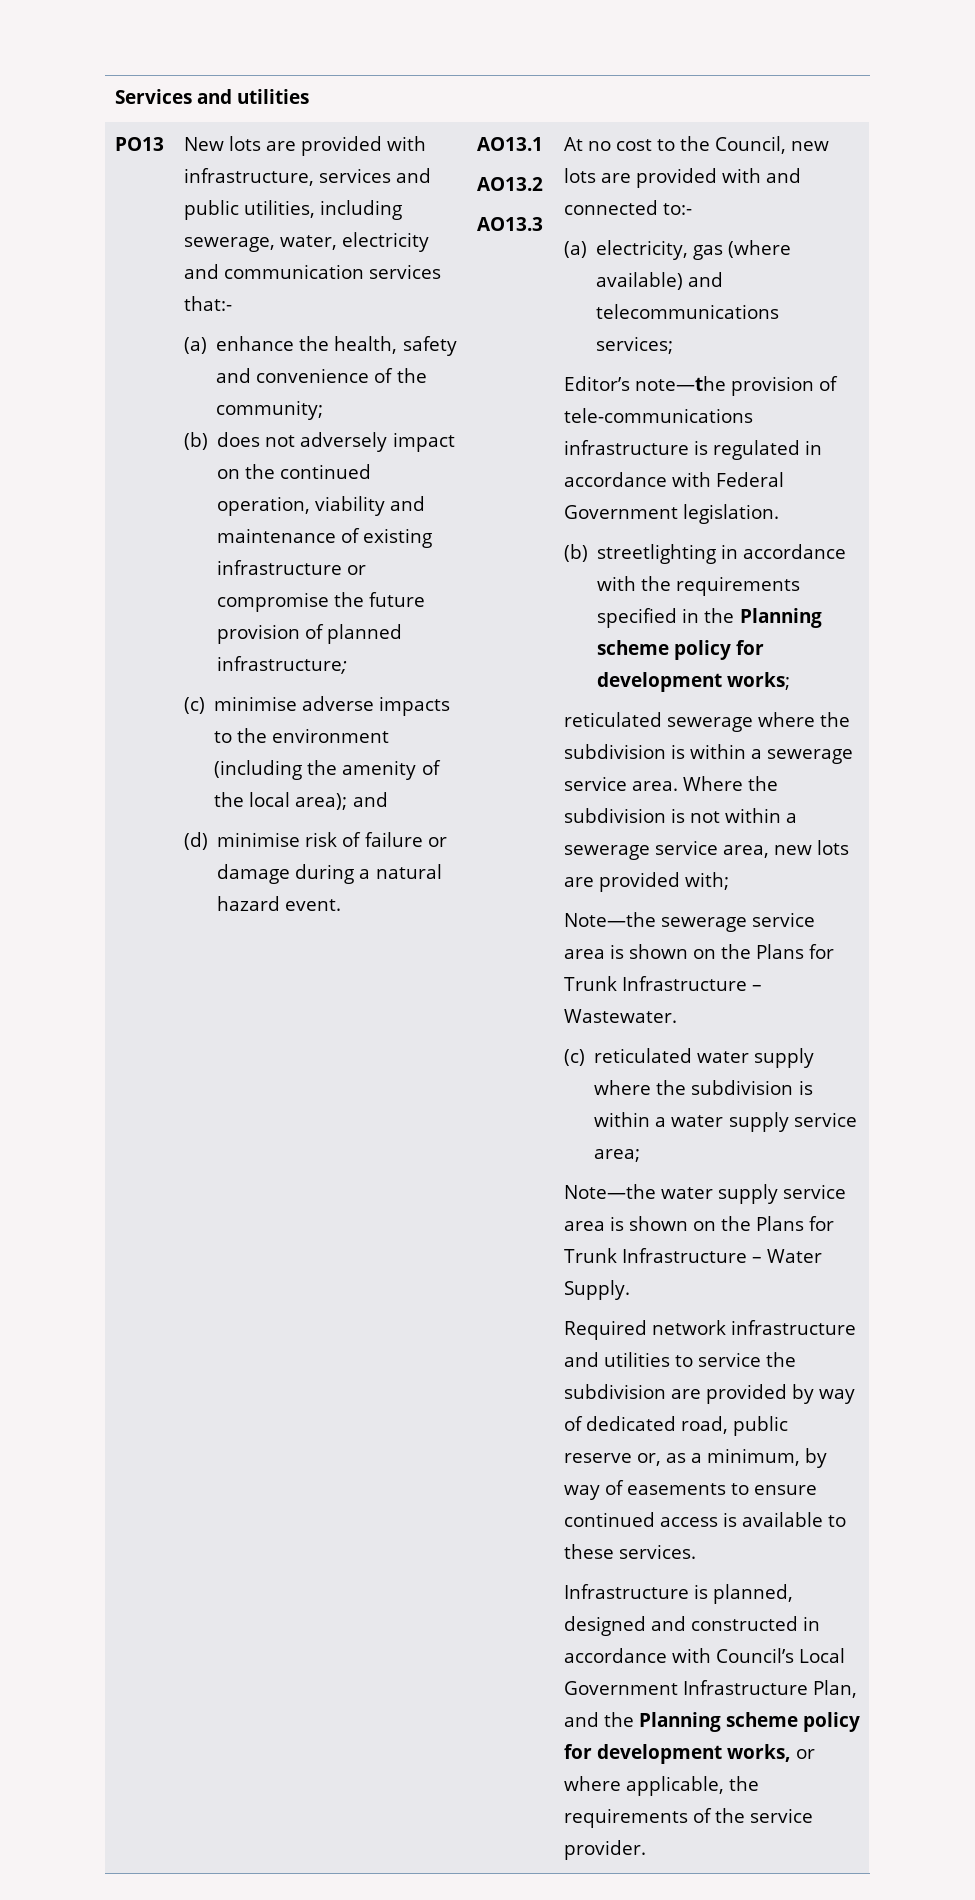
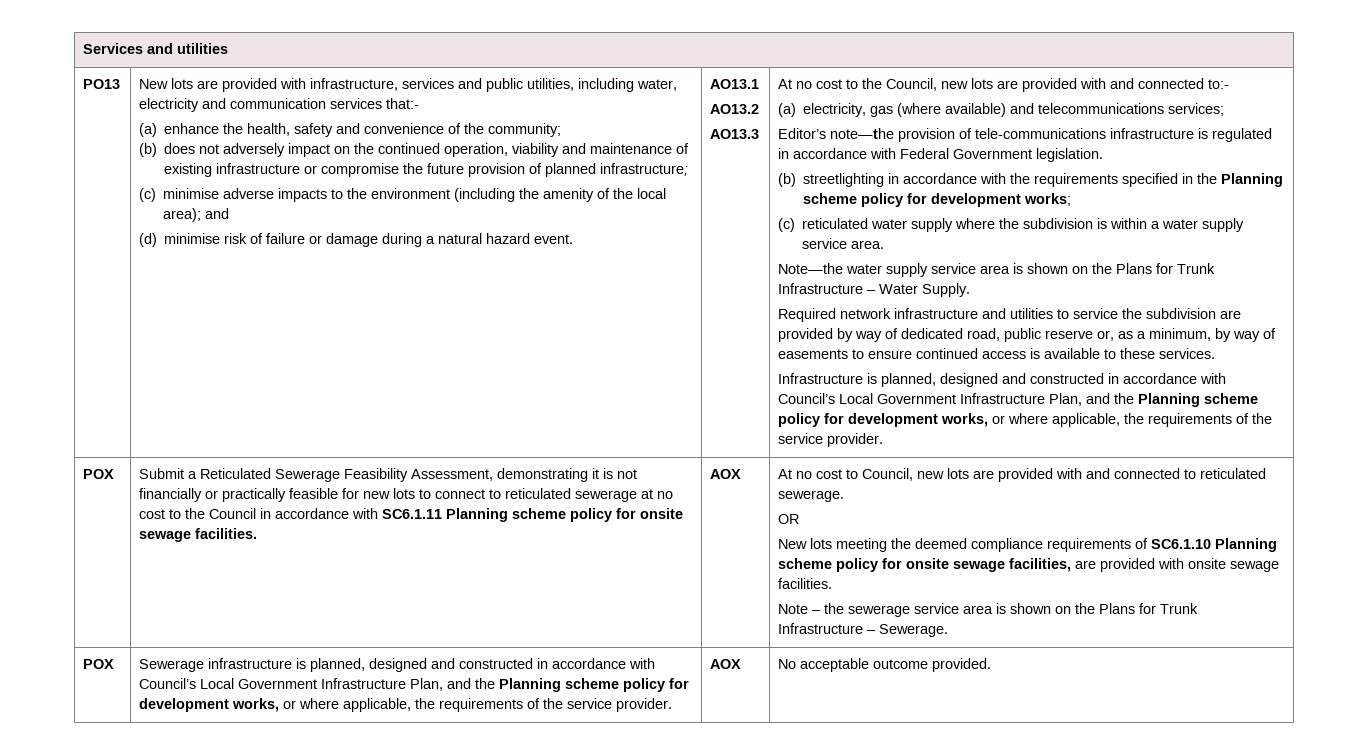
[183,237,275,252] sewerage, -> (635, 85) none
[563,712,851,732] [563,744,854,764] [563,776,779,791] [563,808,798,823] [563,840,850,860] [563,872,729,892] [563,912,815,932] [563,944,835,959] [563,976,762,991] [563,1009,677,1023] // reticulated sewerage where the subdivision is within a sewerage service area. Where the subdivision is not within a sewerage service area, new lots are provided with; // Note—the sewerage service area is shown on the Plans for Trunk Infrastructure – Wastewater. -> (1072, 199) none
[594,1149,641,1162] area; -> [851,240,885,249] area.
(646, 1850) none -> [83,469,115,479] [139,468,638,482] [139,488,674,502] [139,508,684,522] [139,528,258,542] [710,469,742,479] [778,468,1267,482] [778,490,845,502] [778,514,800,524] [778,538,1278,552] [778,558,1280,572] [778,578,833,589] [778,603,1199,617] [778,623,949,637] [83,659,115,669] [139,658,656,672] [139,678,690,692] [139,698,673,712] [710,659,742,669] [778,658,992,672] // POX | Submit a Reticulated Sewerage Feasibility Assessment, demonstrating it is not financially or practically feasible for new lots to connect to reticulated sewerage at no cost to the Council in accordance with SC6.1.11 Planning scheme policy for onsite sewage facilities. | AOX | At no cost to Council, new lots are provided with and connected to reticulated sewerage. // OR // New lots meeting the deemed compliance requirements of SC6.1.10 Planning scheme policy for onsite sewage facilities, are provided with onsite sewage facilities. // Note – the sewerage service area is shown on the Plans for Trunk Infrastructure – Sewerage. // POX | Sewerage infrastructure is planned, designed and constructed in accordance with Council’s Local Government Infrastructure Plan, and the Planning scheme policy for development works, or where applicable, the requirements of the service provider. | AOX | No acceptable outcome provided.

